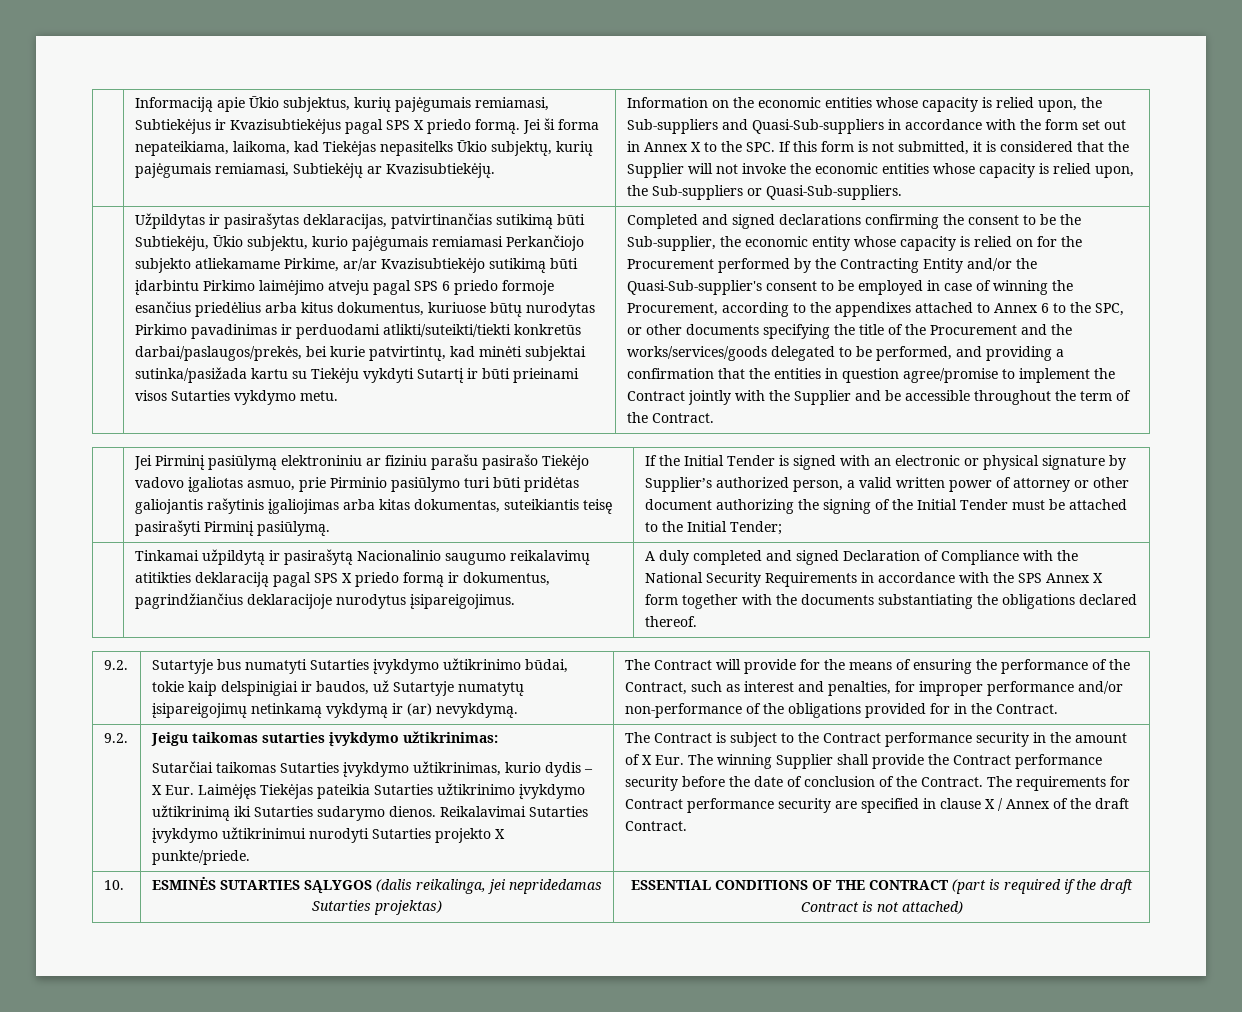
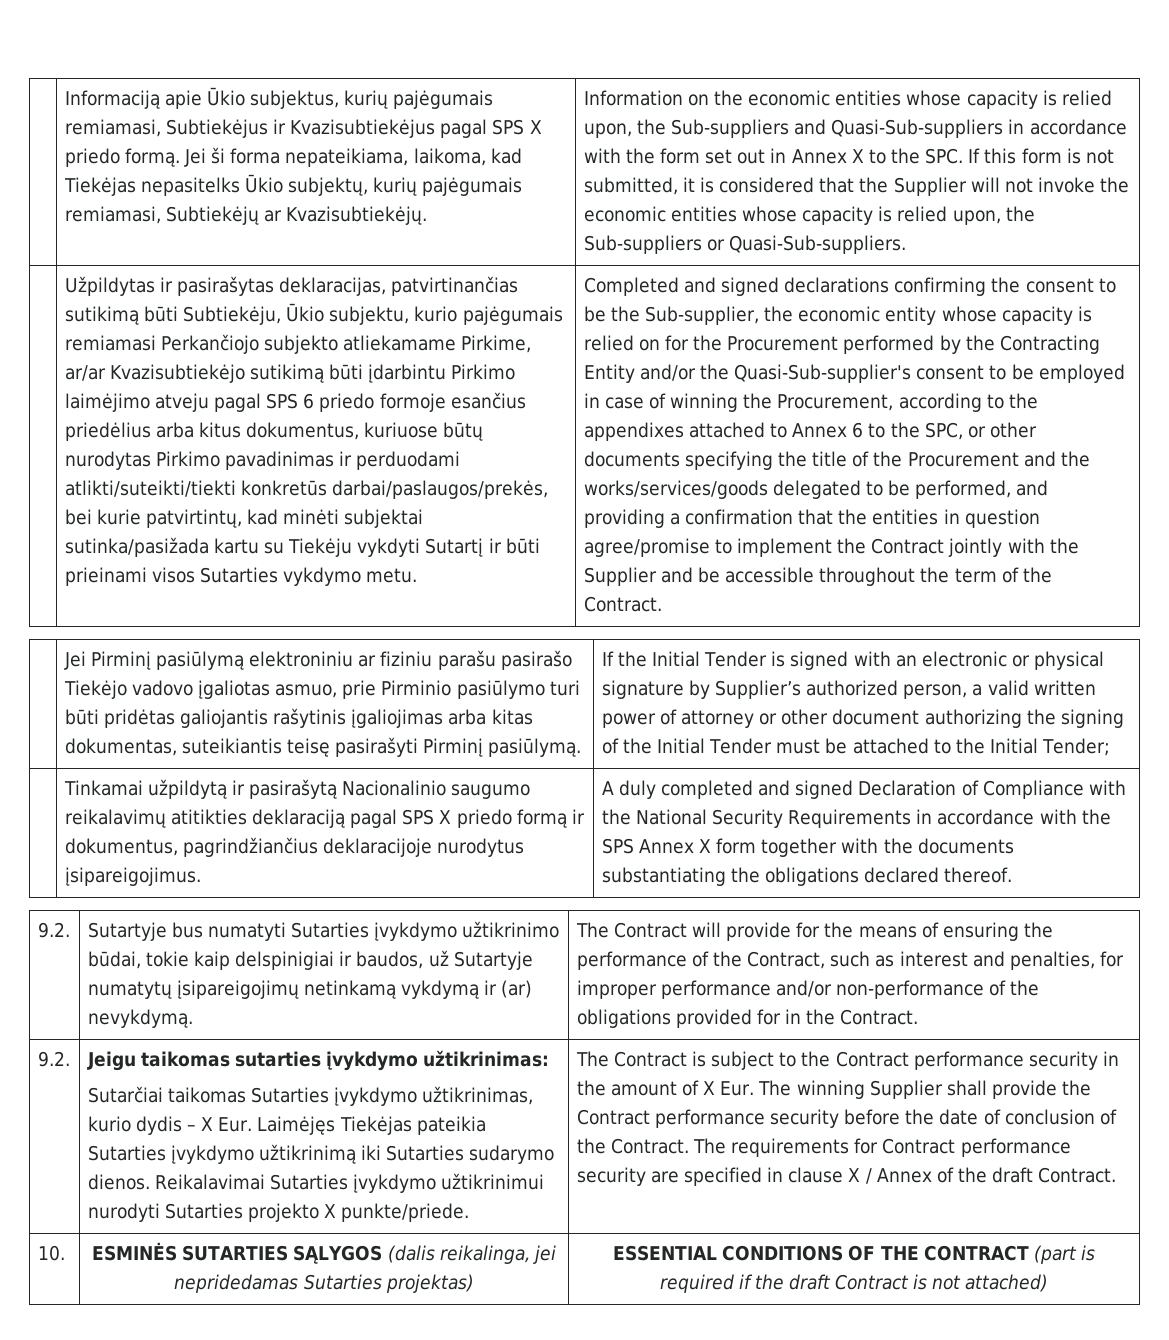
[436,783,515,795] užtikrinimo -> (166, 1153) none

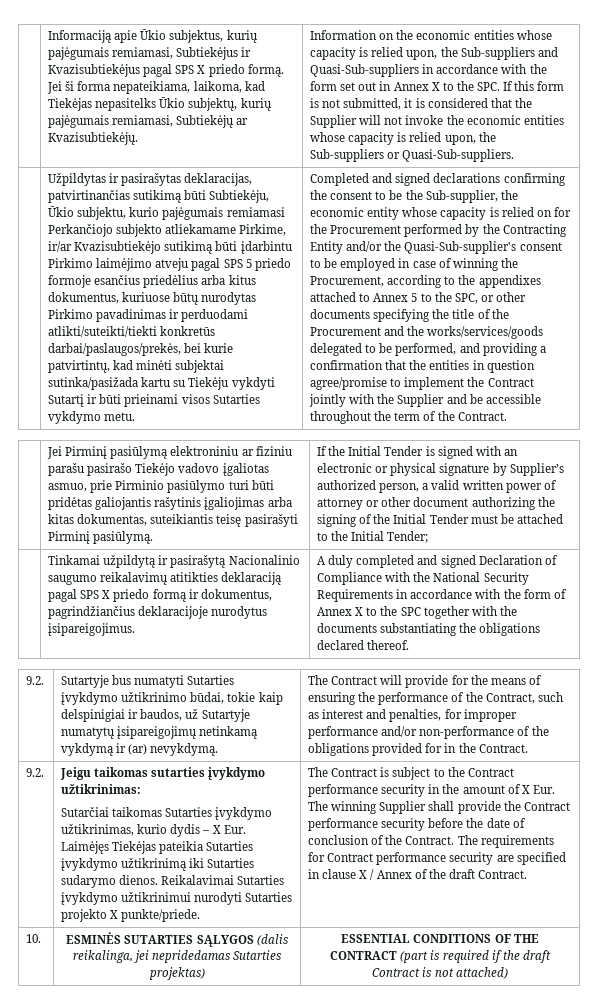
[64,365,106,381] ar/ar -> [48,241,73,252] ir/ar
[303,393,315,409] 6 -> [245,259,252,268] 5
[852,422,864,438] 6 -> [411,293,418,302] 5
[601,838,757,854] SPS Annex X form -> [523,589,567,599] [317,606,421,616] form of Annex X to the SPC

